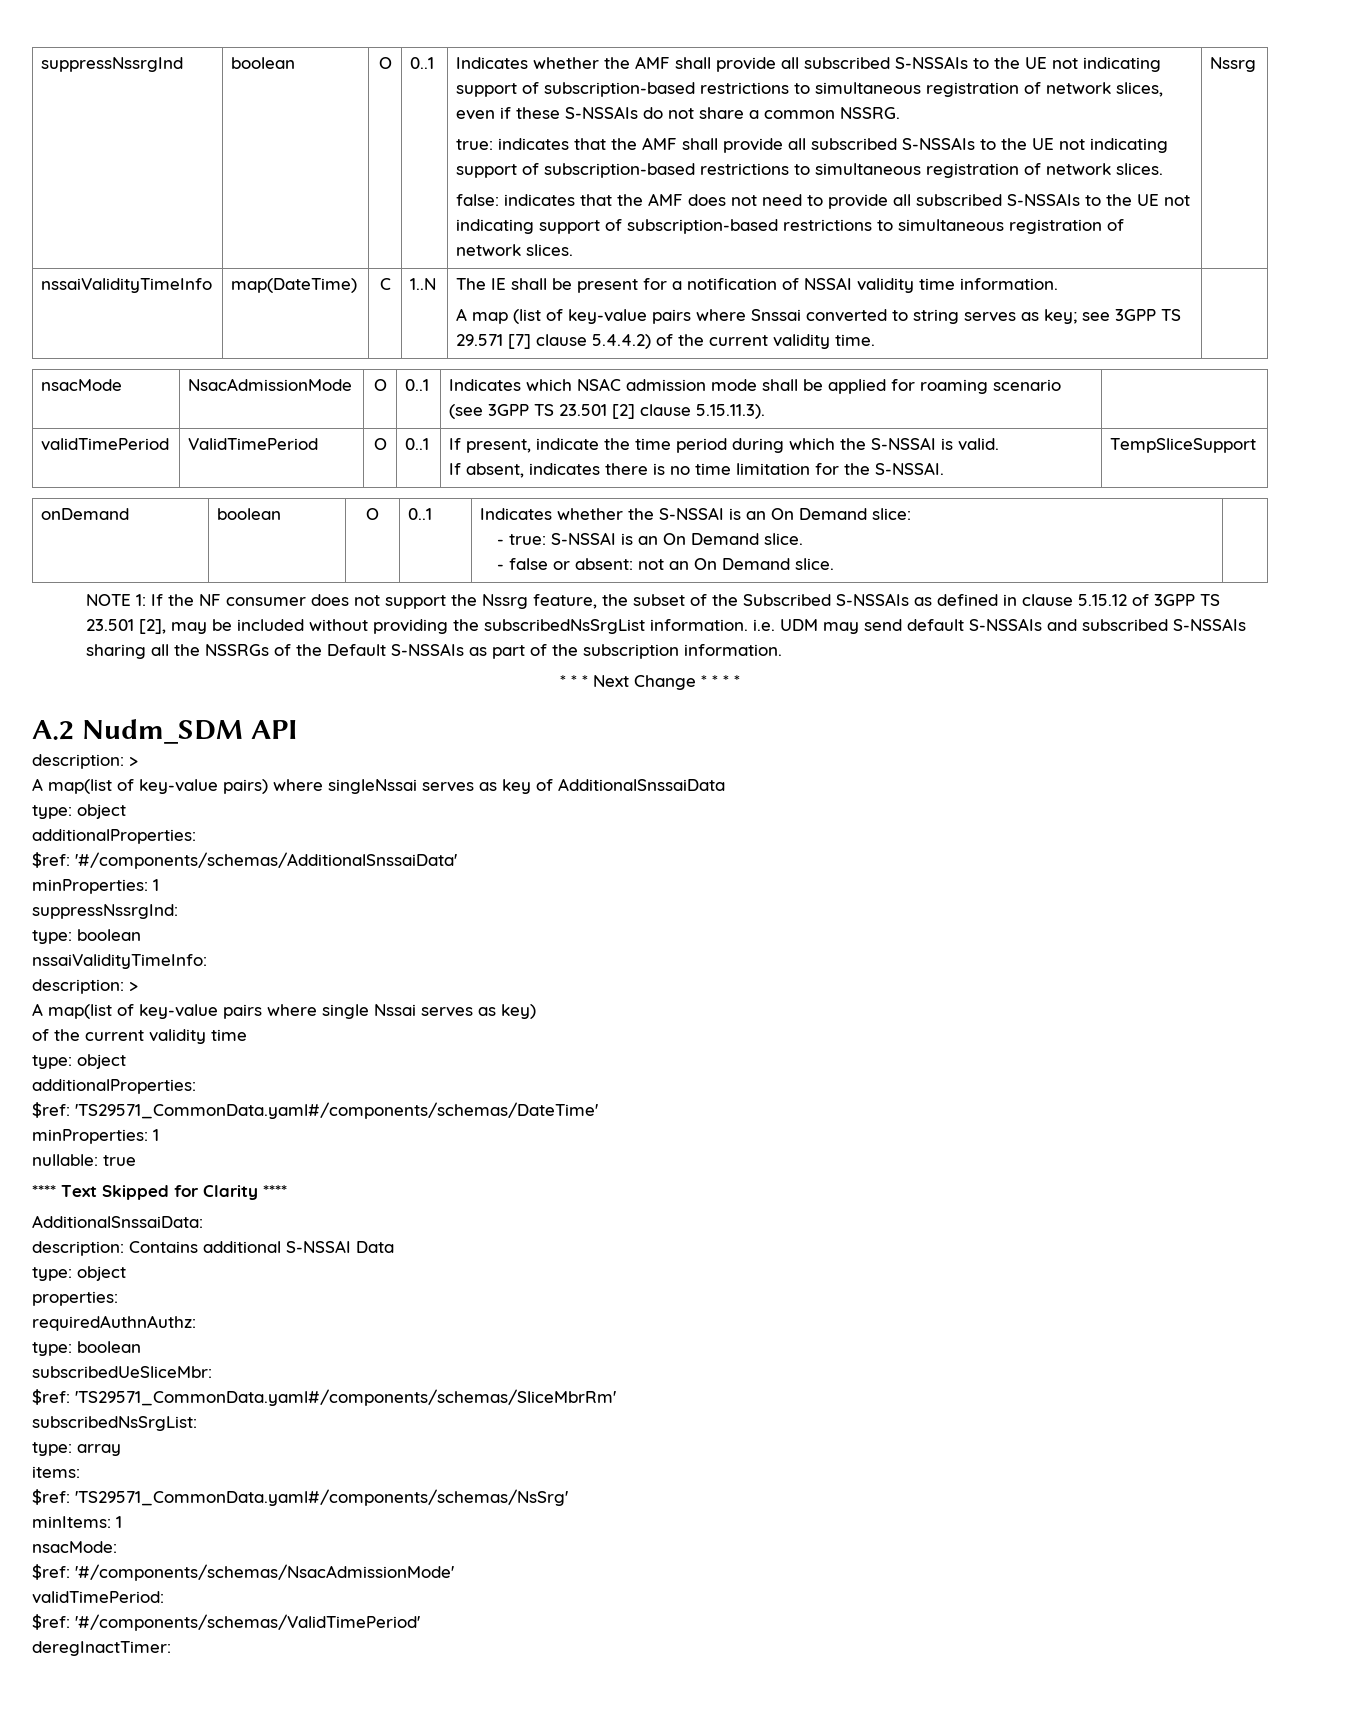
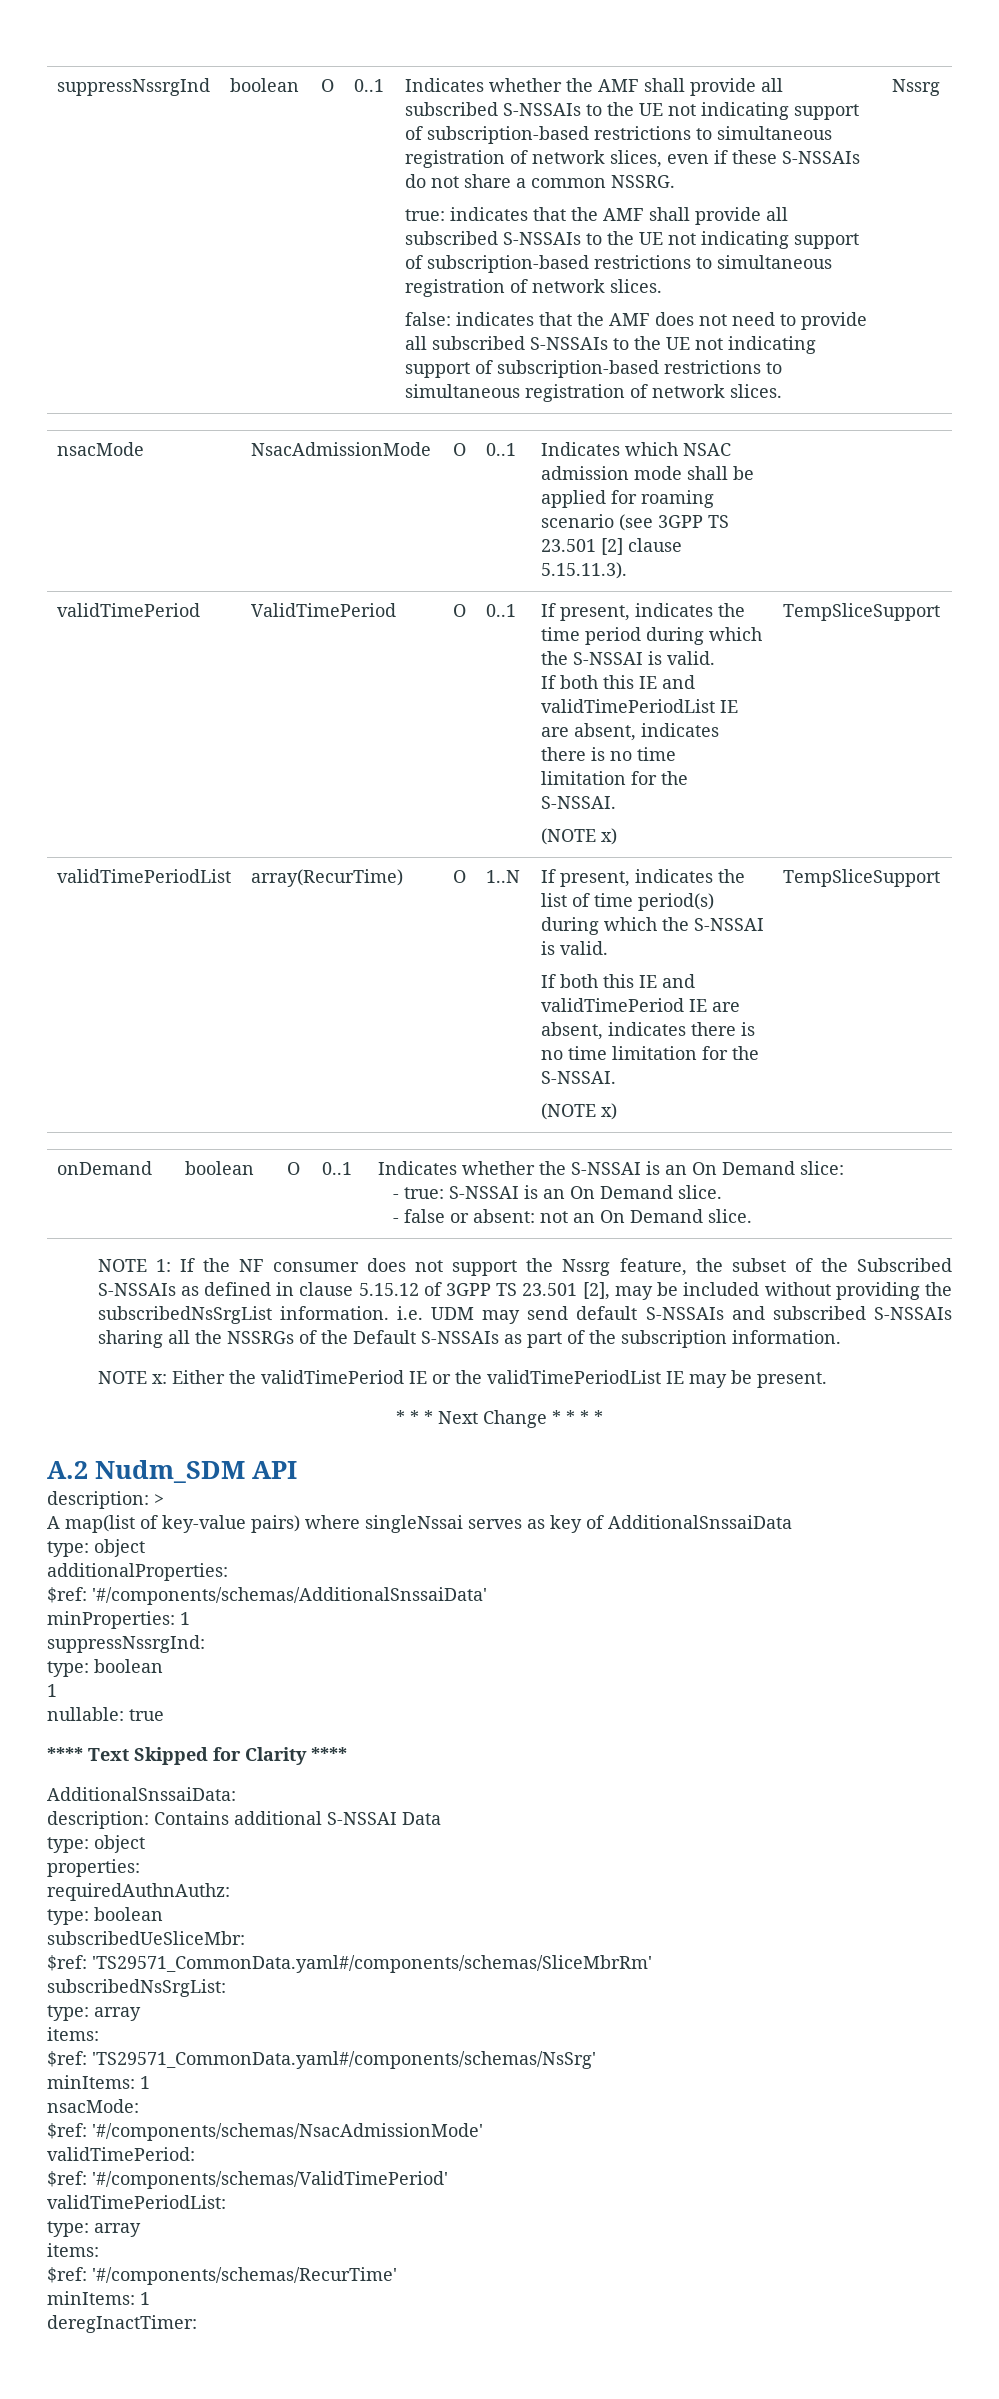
[41,278,213,293] [231,278,358,293] [379,278,391,290] [410,278,437,290] [456,277,1059,293] [456,308,1182,324] [456,334,876,349] // nssaiValidityTimeInfo | map(DateTime) | C | 1..N | The IE shall be present for a notification of NSSAI validity time information. // A map (list of key-value pairs where Snssai converted to string serves as key; see 3GPP TS 29.571 [7] clause 5.4.4.2) of the current validity time. | -> (940, 87) none
[536,438,600,450] indicate -> [634,603,713,617] indicates
(462, 469) none -> [559,675,695,689] [540,699,738,713] [540,727,569,737] both this IE and validTimePeriodList IE are
(945, 468) none -> [540,828,617,845] [782,603,940,621] [56,869,231,883] [250,869,403,887] [453,870,466,883] [485,870,520,883] [540,869,745,887] [540,893,714,911] [540,917,764,935] [540,941,608,955] [540,974,695,988] [540,998,740,1012] [540,1022,755,1040] [540,1046,759,1060] [540,1071,616,1084] [540,1103,617,1120] // (NOTE x) | TempSliceSupport // validTimePeriodList | array(RecurTime) | O | 1..N | If present, indicates the list of time period(s) during which the S-NSSAI is valid. // If both this IE and validTimePeriod IE are absent, indicates there is no time limitation for the S-NSSAI. // (NOTE x)
(783, 650) none -> [97,1370,827,1388] // NOTE x: Either the validTimePeriod IE or the validTimePeriodList IE may be present.
[32,954,207,969] [32,979,138,994] [32,1003,536,1019] [32,1029,247,1044] [32,1054,126,1069] [32,1079,196,1094] [32,1102,598,1119] [32,1129,148,1144] nssaiValidityTimeInfo: // description: > // A map(list of key-value pairs where single Nssai serves as key) // of the current validity time // type: object // additionalProperties: // $ref: 'TS29571_CommonData.yaml#/components/schemas/DateTime' // minProperties: -> (163, 1666) none
(420, 1622) none -> [47,2195,226,2209] [47,2221,141,2237] [47,2243,99,2257] [47,2267,397,2285] [47,2291,150,2305] // validTimePeriodList: // type: array // items: // $ref: '#/components/schemas/RecurTime' // minItems: 1

